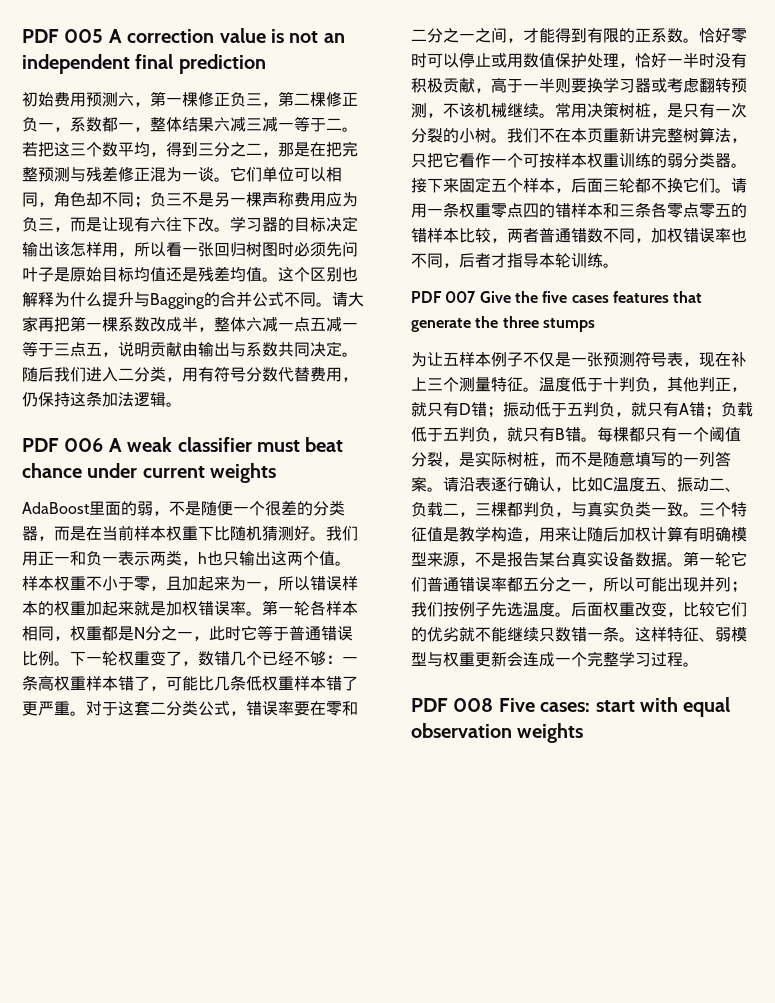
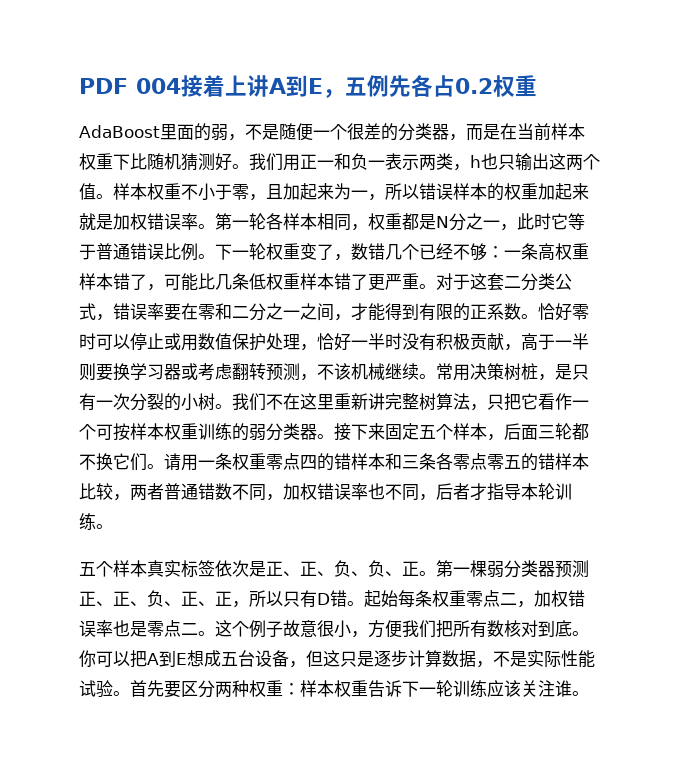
[22,28,345,43] [22,54,266,74] [22,91,358,107] [22,116,358,132] [22,141,358,157] [22,166,342,182] [22,191,358,208] [22,216,358,232] [22,241,358,257] [22,266,358,282] [22,291,364,309] [22,316,358,332] [22,341,358,357] [22,366,358,382] [22,391,182,407] [22,437,344,452] [22,463,277,483] PDF 005 A correction value is not an independent final prediction // 初始费用预测六，第一棵修正负三，第二棵修正负一，系数都一，整体结果六减三减一等于二。若把这三个数平均，得到三分之二，那是在把完整预测与残差修正混为一谈。它们单位可以相同，角色却不同；负三不是另一棵声称费用应为负三，而是让现有六往下改。学习器的目标决定输出该怎样用，所以看一张回归树图时必须先问叶子是原始目标均值还是残差均值。这个区别也解释为什么提升与Bagging的合并公式不同。请大家再把第一棵系数改成半，整体六减一点五减一等于三点五，说明贡献由输出与系数共同决定。随后我们进入二分类，用有符号分数代替费用，仍保持这条加法逻辑。 // PDF 006 A weak classifier must beat chance under current weights -> [79,75,537,98] PDF 004接着上讲A到E，五例先各占0.2权重
[571,128,603,143] 本页 -> [300,393,334,410] 这里
[411,291,703,303] [411,316,595,332] [411,351,747,367] [411,377,747,392] [411,402,753,418] [411,426,741,442] [411,451,731,467] [411,477,741,492] [411,501,747,517] [411,526,747,542] [411,551,747,567] [411,576,747,593] [411,601,747,617] [411,626,747,642] [411,651,699,667] [411,697,731,717] [411,723,584,743] PDF 007 Give the five cases features that generate the three stumps // 为让五样本例子不仅是一张预测符号表，现在补上三个测量特征。温度低于十判负，其他判正，就只有D错；振动低于五判负，就只有A错；负载低于五判负，就只有B错。每棵都只有一个阈值分裂，是实际树桩，而不是随意填写的一列答案。请沿表逐行确认，比如C温度五、振动二、负载二，三棵都判负，与真实负类一致。三个特征值是教学构造，用来让随后加权计算有明确模型来源，不是报告某台真实设备数据。第一轮它们普通错误率都五分之一，所以可能出现并列；我们按例子先选温度。后面权重改变，比较它们的优劣就不能继续只数错一条。这样特征、弱模型与权重更新会连成一个完整学习过程。 // PDF 008 Five cases: start with equal observation weights -> [79,560,589,578] [79,590,585,608] [79,620,589,638] [79,650,595,668] [79,680,589,698] 五个样本真实标签依次是正、正、负、负、正。第一棵弱分类器预测正、正、负、正、正，所以只有D错。起始每条权重零点二，加权错误率也是零点二。这个例子故意很小，方便我们把所有数核对到底。你可以把A到E想成五台设备，但这只是逐步计算数据，不是实际性能试验。首先要区分两种权重：样本权重告诉下一轮训练应该关注谁。

